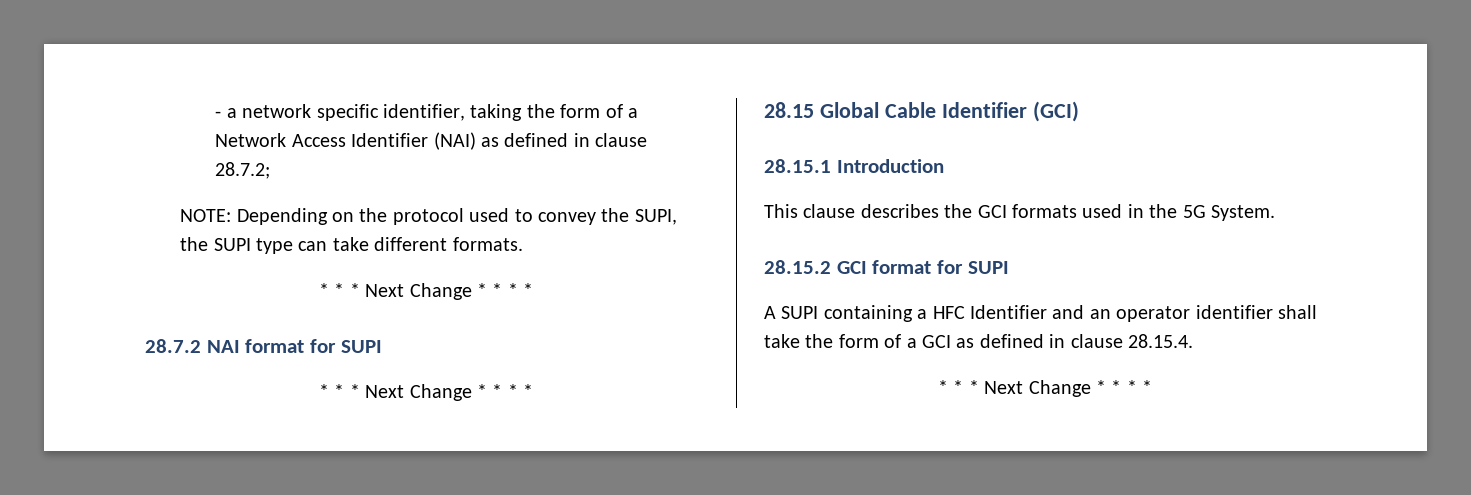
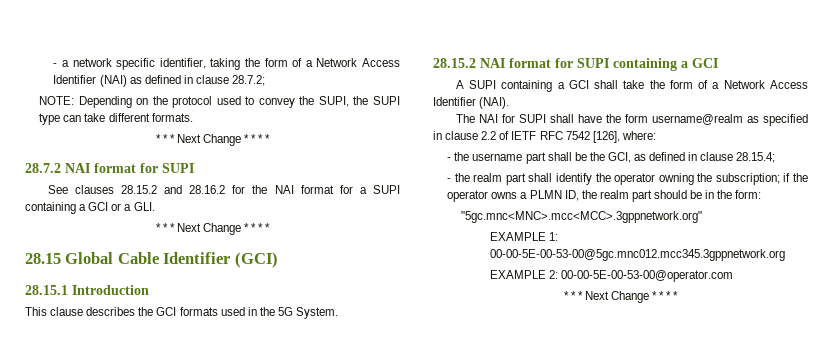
(382, 346) none -> [47,185,401,194] [25,202,155,214] // See clauses 28.15.2 and 28.16.2 for the NAI format for a SUPI containing a GCI or a GLI.
[836,260,1009,274] GCI format for SUPI -> [480,58,718,71] NAI format for SUPI containing a GCI
[932,305,1273,322] HFC Identifier and an operator identifier -> [568,80,589,89] GCI
[922,334,1193,348] GCI as defined in clause 28.15.4. -> [723,80,808,89] [433,97,510,109] [455,114,809,126] [433,131,656,143] [447,152,776,164] [447,173,808,185] [447,190,762,202] [461,211,703,223] [489,232,558,241] [489,249,785,261] [489,270,734,282] Network Access Identifier (NAI). // The NAI for SUPI shall have the form username@realm as specified in clause 2.2 of IETF RFC 7542 [126], where: // - the username part shall be the GCI, as defined in clause 28.15.4; // - the realm part shall identify the operator owning the subscription; if the operator owns a PLMN ID, the realm part should be in the form: // "5gc.mnc<MNC>.mcc<MCC>.3gppnetwork.org" // EXAMPLE 1: 00-00-5E-00-53-00@5gc.mnc012.mcc345.3gppnetwork.org // EXAMPLE 2: 00-00-5E-00-53-00@operator.com

